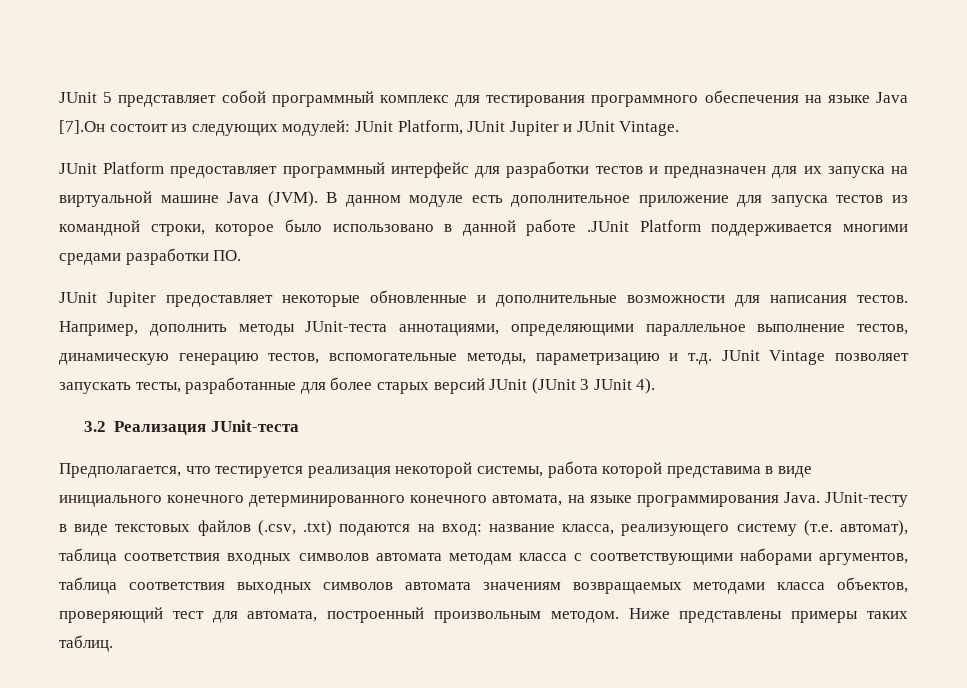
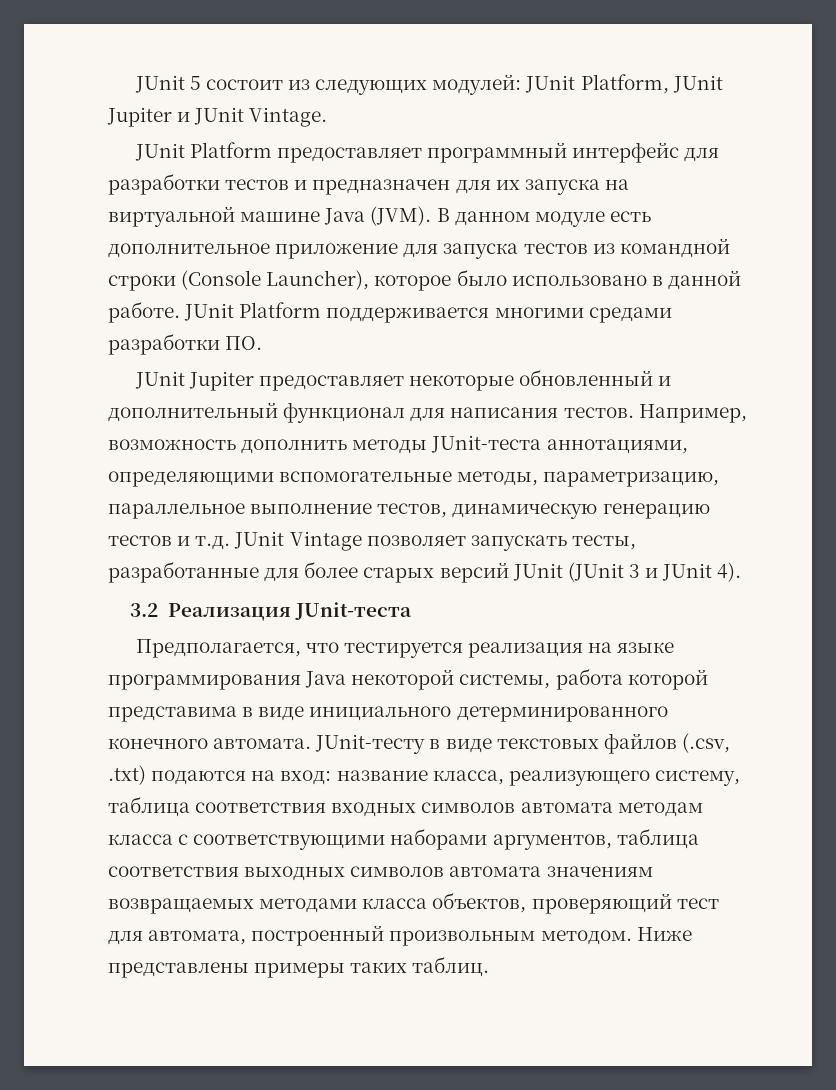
[118,90,908,107] [59,120,105,134] представляет собой программный комплекс для тестирования программного обеспечения на языке Java [7].Он -> (201, 83) none
[150,224,205,236] строки, -> [108,270,370,291] строки (Console Launcher),
[526,219,630,236] работе .JUnit -> [108,301,235,323] работе. JUnit
[370,290,725,307] обновленные и дополнительные возможности -> [519,369,672,386] [108,402,406,423] обновленный и дополнительный функционал
(138, 328) none -> [108,439,236,450] возможность
(634, 330) none -> [279,471,720,487] вспомогательные методы, параметризацию,
[268,353,660,365] тестов, вспомогательные методы, параметризацию -> [108,535,172,546] тестов
(590, 384) none -> [645,568,659,578] и
(391, 472) none -> [588,642,675,653] [108,671,347,690] на языке программирования Java
[167,495,245,503] конечного -> (452, 713) none
[492,492,820,507] автомата, на языке программирования Java. -> [213,738,312,749] автомата.
[736,520,908,536] систему (т.е. автомат), -> [654,770,740,786] систему,

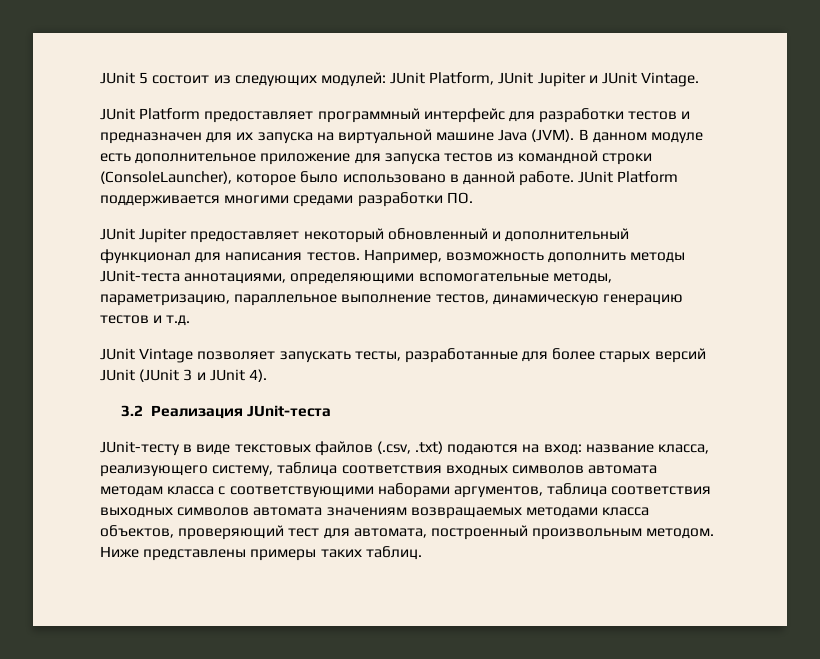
[181,270,370,290] (Console Launcher), -> [100,171,232,184] (ConsoleLauncher),
[408,375,514,391] некоторые -> [303,228,384,243] некоторый
(231, 543) none -> (191, 320) //
[135,639,675,658] [108,668,708,690] [108,706,668,722] [108,738,312,749] Предполагается, что тестируется реализация на языке программирования Java некоторой системы, работа которой представима в виде инициального детерминированного конечного автомата. -> (331, 411) none

